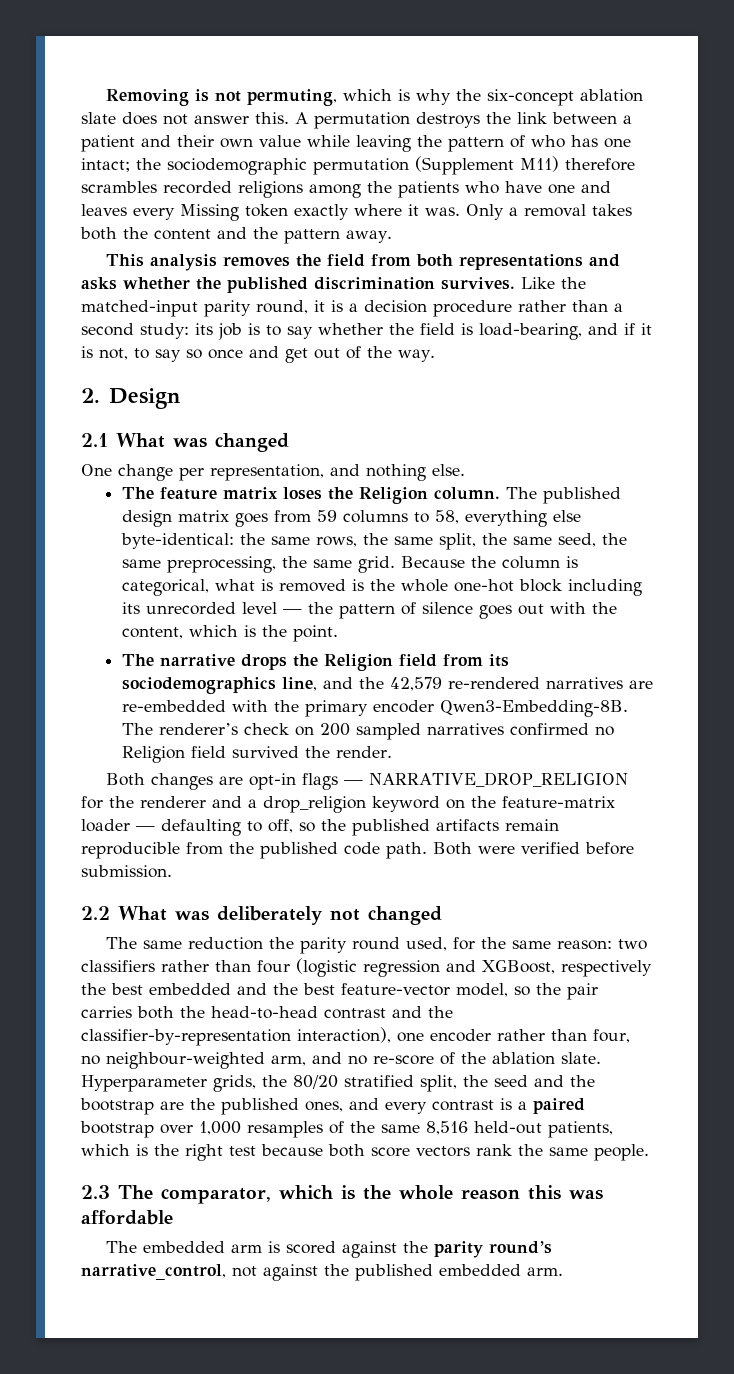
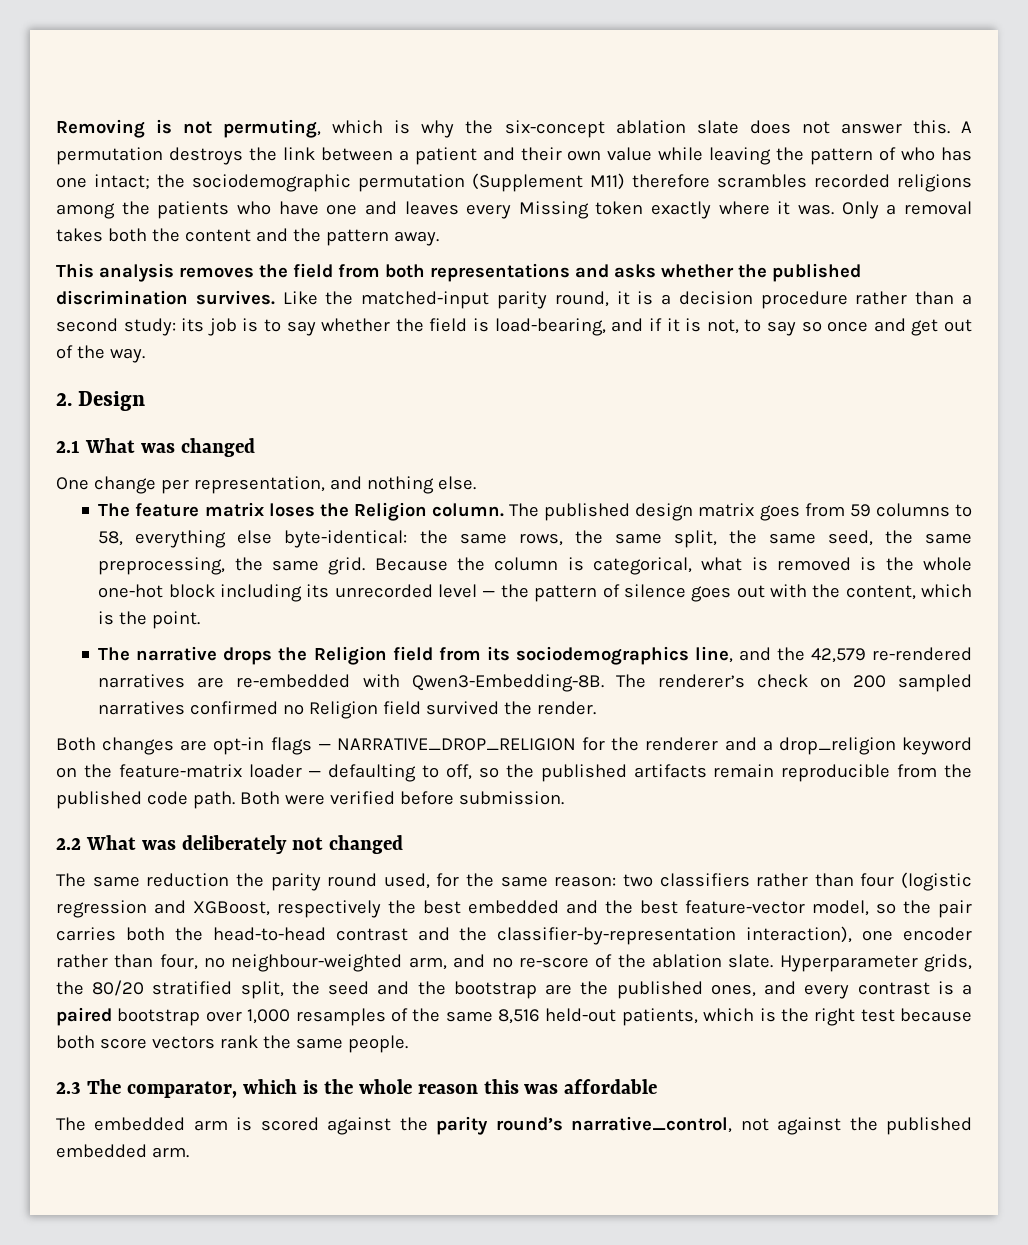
[273,700,434,717] the primary encoder -> (400, 681) none

